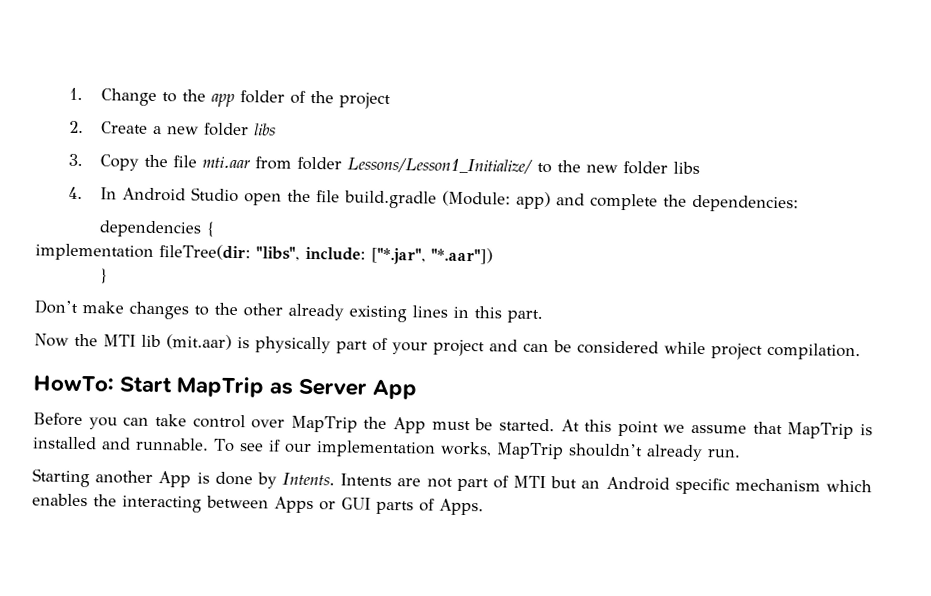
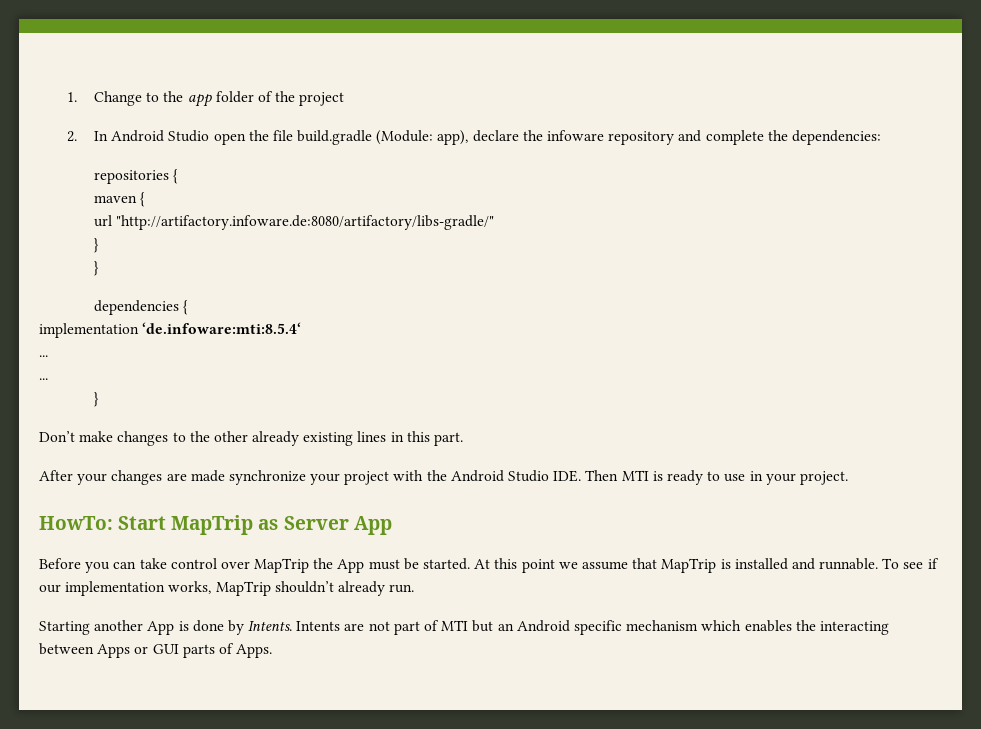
[101,121,277,137] [68,153,701,175] [68,186,84,200] Create a new folder libs // 3. Copy the file mti.aar from folder Lessons/Lesson1_Initialize/ to the new folder libs // 4. -> (77, 136) none
[516,191,552,210] app) -> [437,130,675,145] app), declare the infoware repository
[99,220,216,238] [35,243,493,265] dependencies { // implementation fileTree(dir: "libs", include: ["*.jar", "*.aar"]) -> [93,169,179,184] [93,192,146,207] [93,215,495,230] [93,238,99,253] [93,261,99,276] [93,300,189,315] [39,322,302,338] [39,355,48,357] [39,378,48,380] repositories { // maven { // url "http://artifactory.infoware.de:8080/artifactory/libs-gradle/" // } // } // dependencies { // implementation ‘de.infoware:mti:8.5.4‘ // ... // ...
[34,333,861,361] Now the MTI lib (mit.aar) is physically part of your project and can be considered while project compilation. -> [39,470,848,485] After your changes are made synchronize your project with the Android Studio IDE. Then MTI is ready to use in your project.

